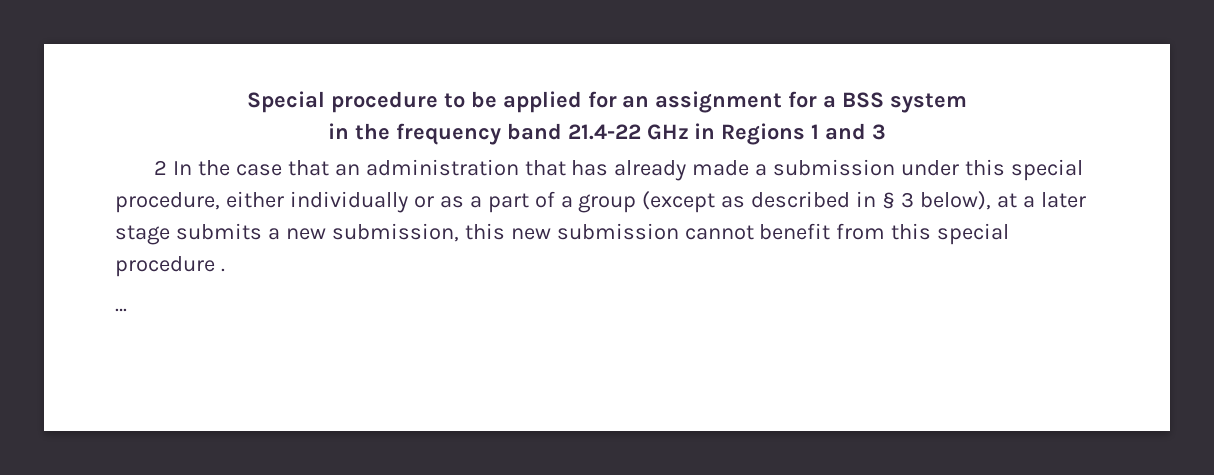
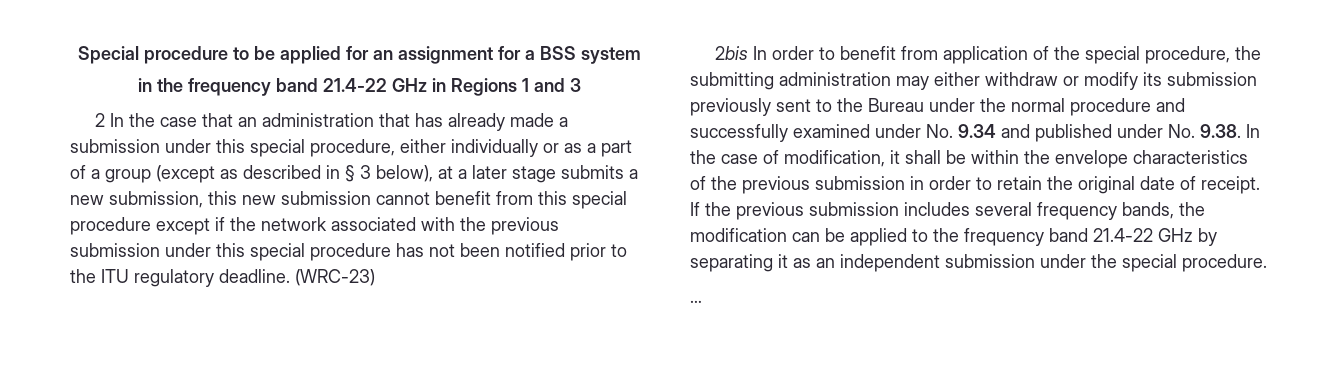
[220,268,225,272] . -> [156,217,559,235] [70,243,627,261] [70,269,375,287] [715,46,1262,64] [690,72,1257,90] [690,98,1185,116] [690,124,1260,142] [690,150,1248,168] [690,176,1260,194] [690,202,1205,220] [690,228,1217,246] [690,254,1267,272] except if the network associated with the previous submission under this special procedure has not been notified prior to the ITU regulatory deadline. (WRC-23) // 2bis In order to benefit from application of the special procedure, the submitting administration may either withdraw or modify its submission previously sent to the Bureau under the normal procedure and successfully examined under No. 9.34 and published under No. 9.38. In the case of modification, it shall be within the envelope characteristics of the previous submission in order to retain the original date of receipt. If the previous submission includes several frequency bands, the modification can be applied to the frequency band 21.4-22 GHz by separating it as an independent submission under the special procedure.

